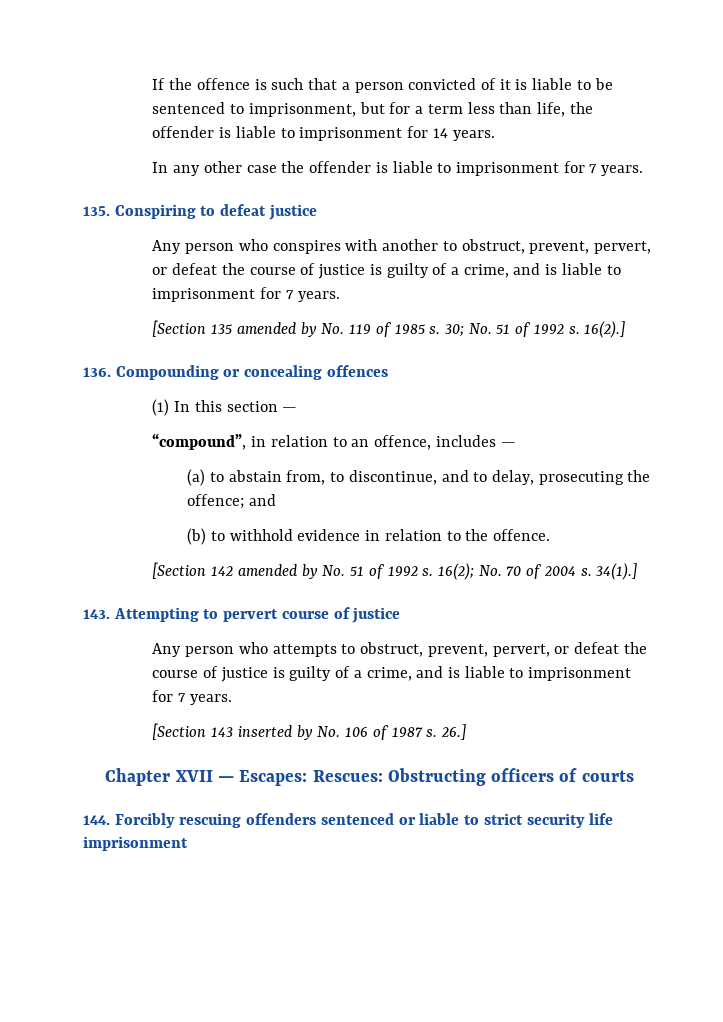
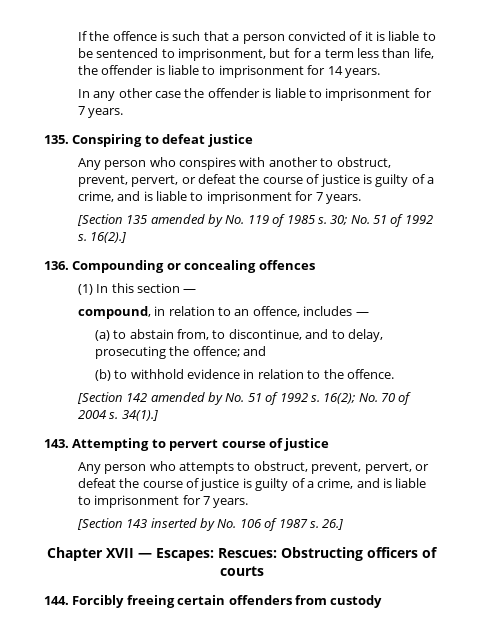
[152,433,247,450] “compound”, -> [77,306,151,319] compound,
[179,813,614,828] [83,836,188,851] rescuing offenders sentenced or liable to strict security life imprisonment -> [126,595,383,608] freeing certain offenders from custody

